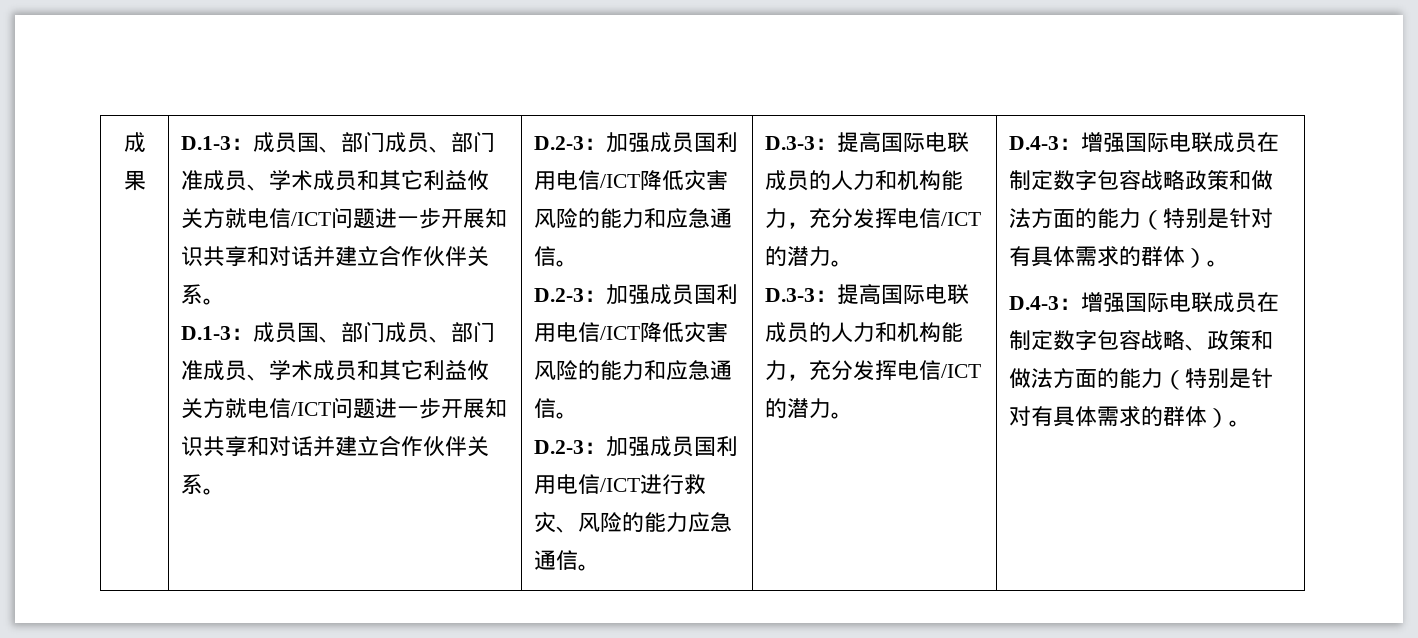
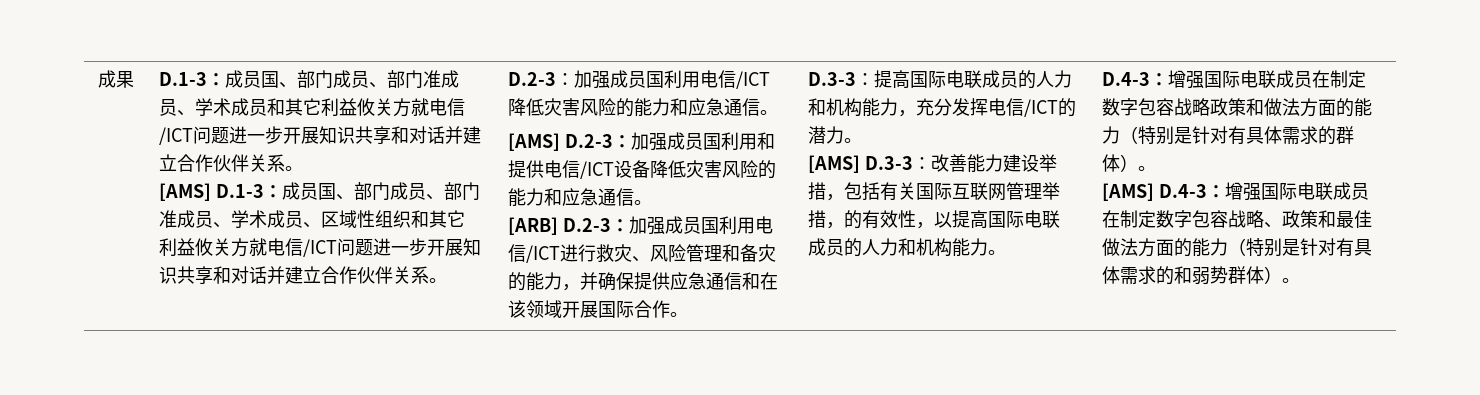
(226, 301) none -> [159,183,212,201] [AMS]
(358, 370) none -> [303,210,412,228] 、区域性组织
[534,284,739,305] [534,322,729,343] [534,360,733,381] [534,398,579,419] D.2-3：加强成员国利用电信/ICT降低灾害风险的能力和应急通信。 // -> [508,132,776,151] [508,160,777,179] [508,188,653,207] [508,217,559,235] [AMS] D.2-3：加强成员国利用和提供电信/ICT设备降低灾害风险的能力和应急通信。 // [ARB]
[622,512,733,533] [534,550,579,570] 的能力应急通信 -> [686,244,777,262] [508,272,779,291] [508,300,671,318] 管理和备灾的能力，并确保提供应急通信和在该领域开展国际合作
[765,284,970,305] [765,322,964,343] [765,360,982,381] [765,398,832,419] D.3-3：提高国际电联成员的人力和机构能力，充分发挥电信/ICT的潜力 -> [808,154,1058,173] [808,182,1061,201] [808,210,1061,229] [808,238,989,257] [AMS] D.3-3：改善能力建设举措，包括有关国际互联网管理举措，的有效性，以提高国际电联成员的人力和机构能力
(1230, 263) none -> [1102,183,1155,201] [AMS]
(1274, 340) none -> [1336,210,1373,228] 最佳
(1164, 416) none -> [1174,266,1229,285] 和弱势

